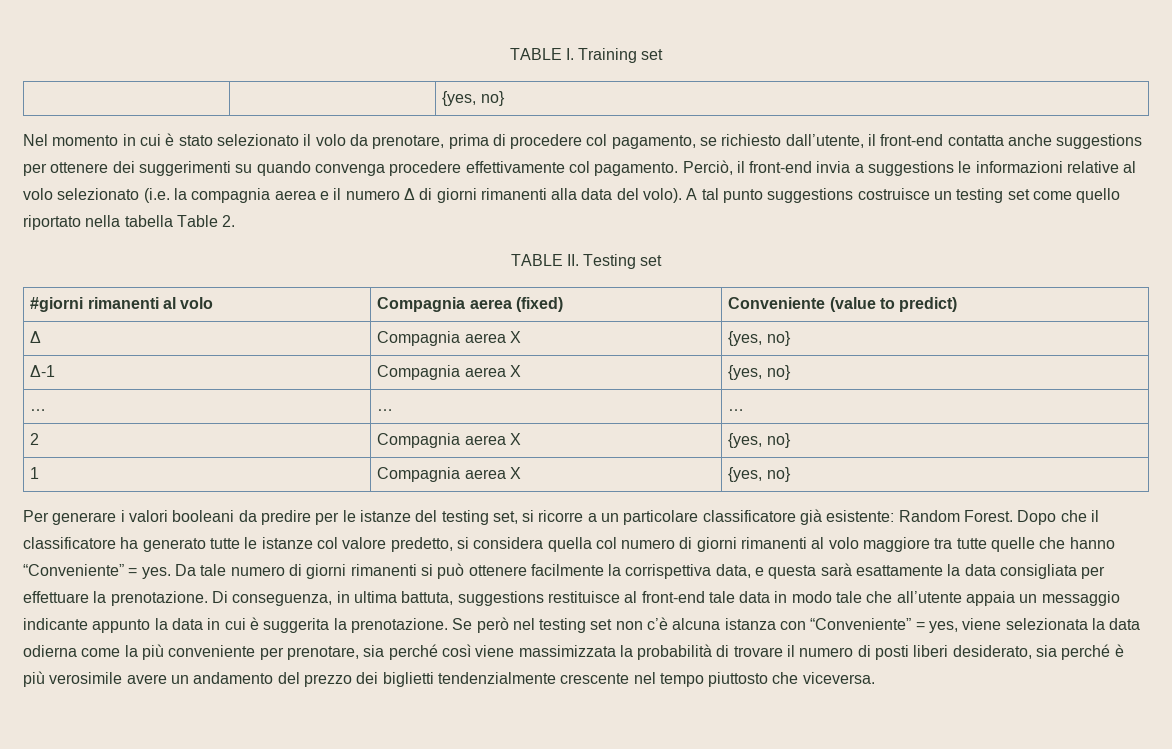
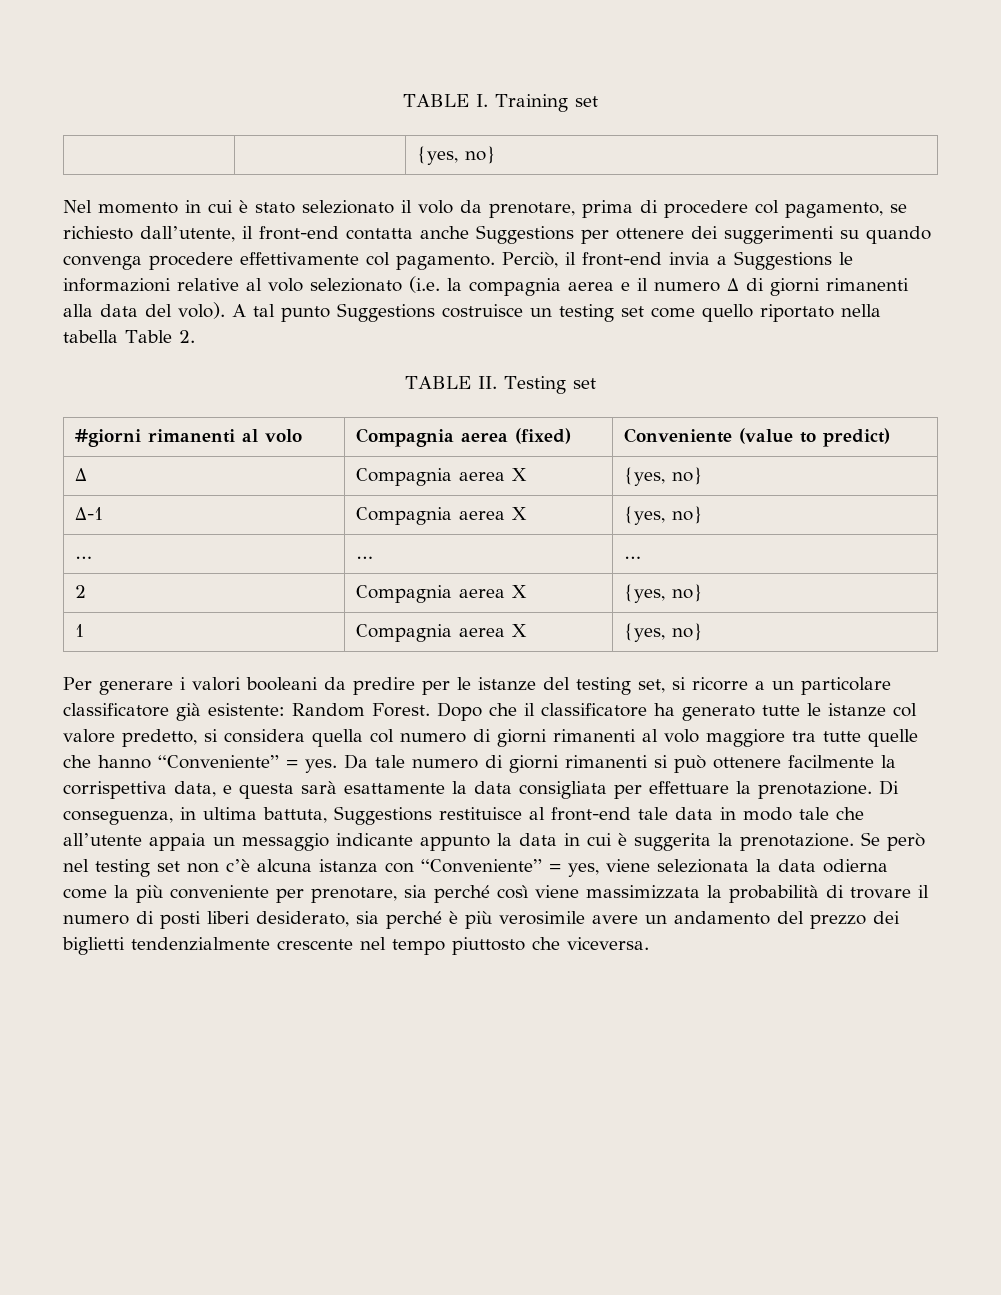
[1056,134,1143,149] suggestions -> [476,225,574,244] Suggestions
[868,161,955,176] suggestions -> [734,251,832,270] Suggestions
[767,188,854,203] suggestions -> [337,303,435,322] Suggestions
[457,591,544,606] suggestions -> [334,806,432,825] Suggestions

